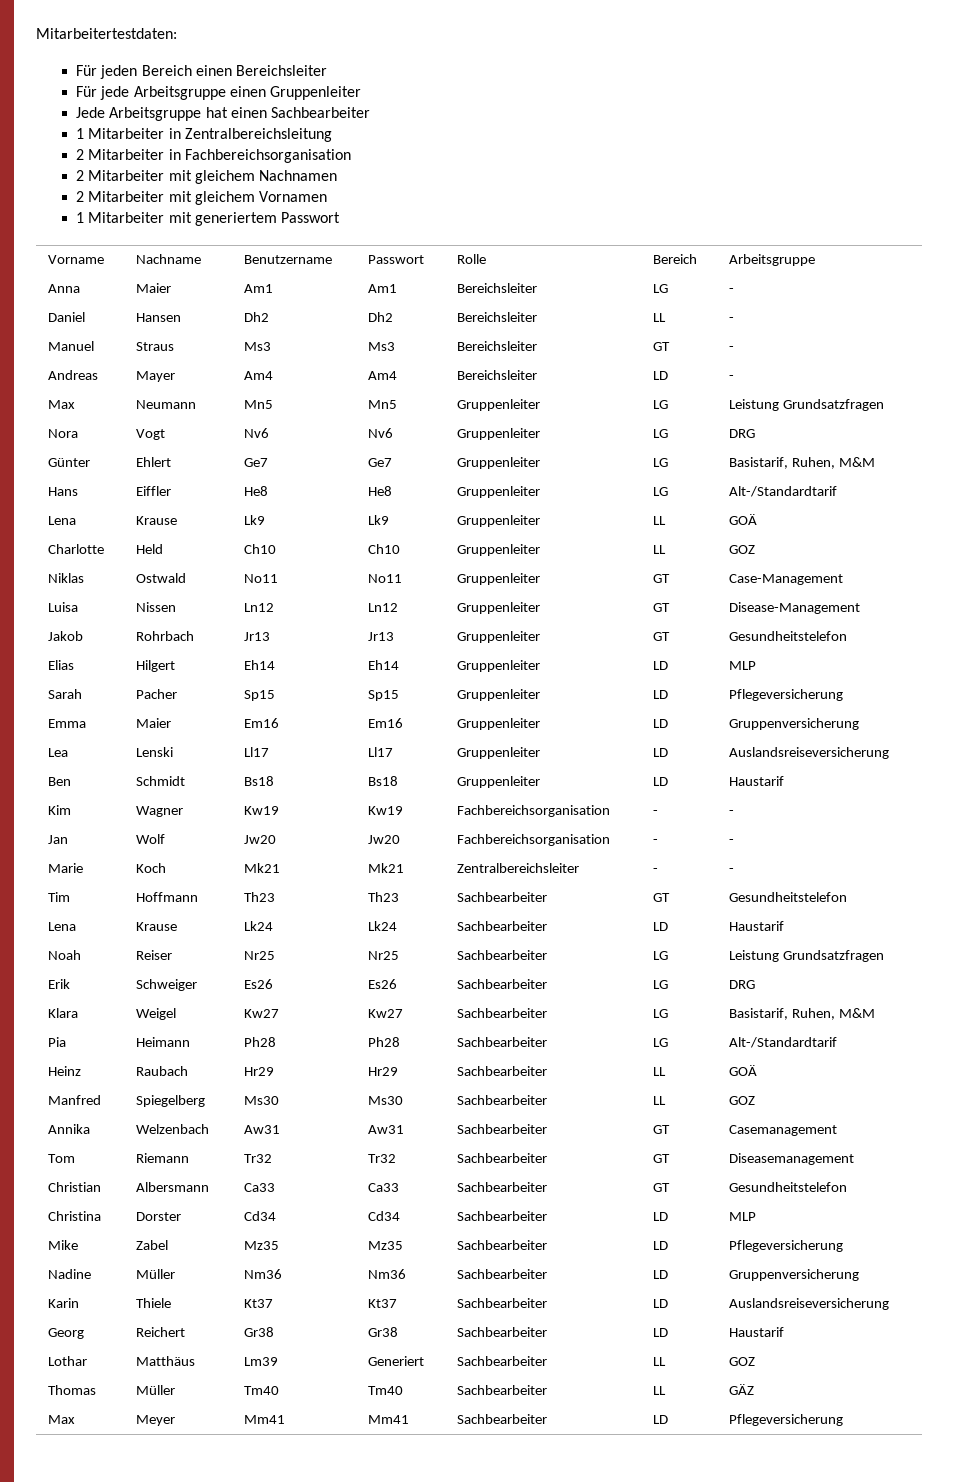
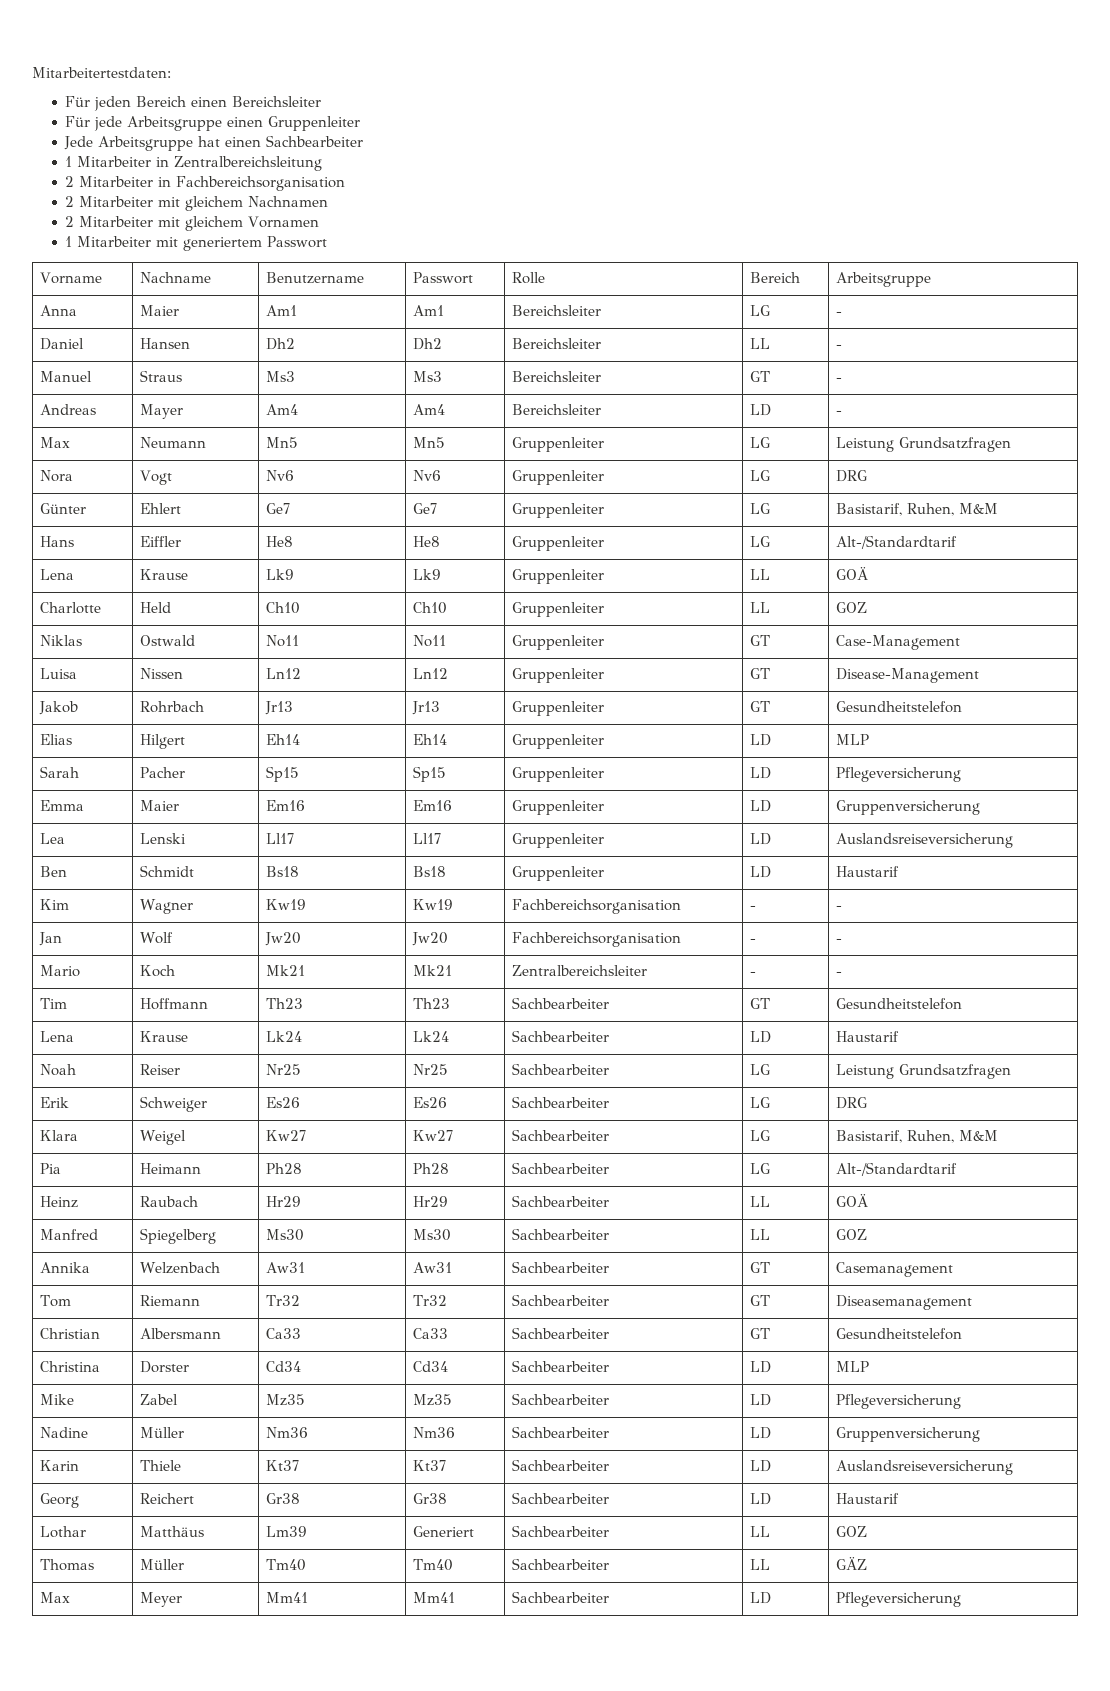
[47,863,83,873] Marie -> [39,965,80,977] Mario

